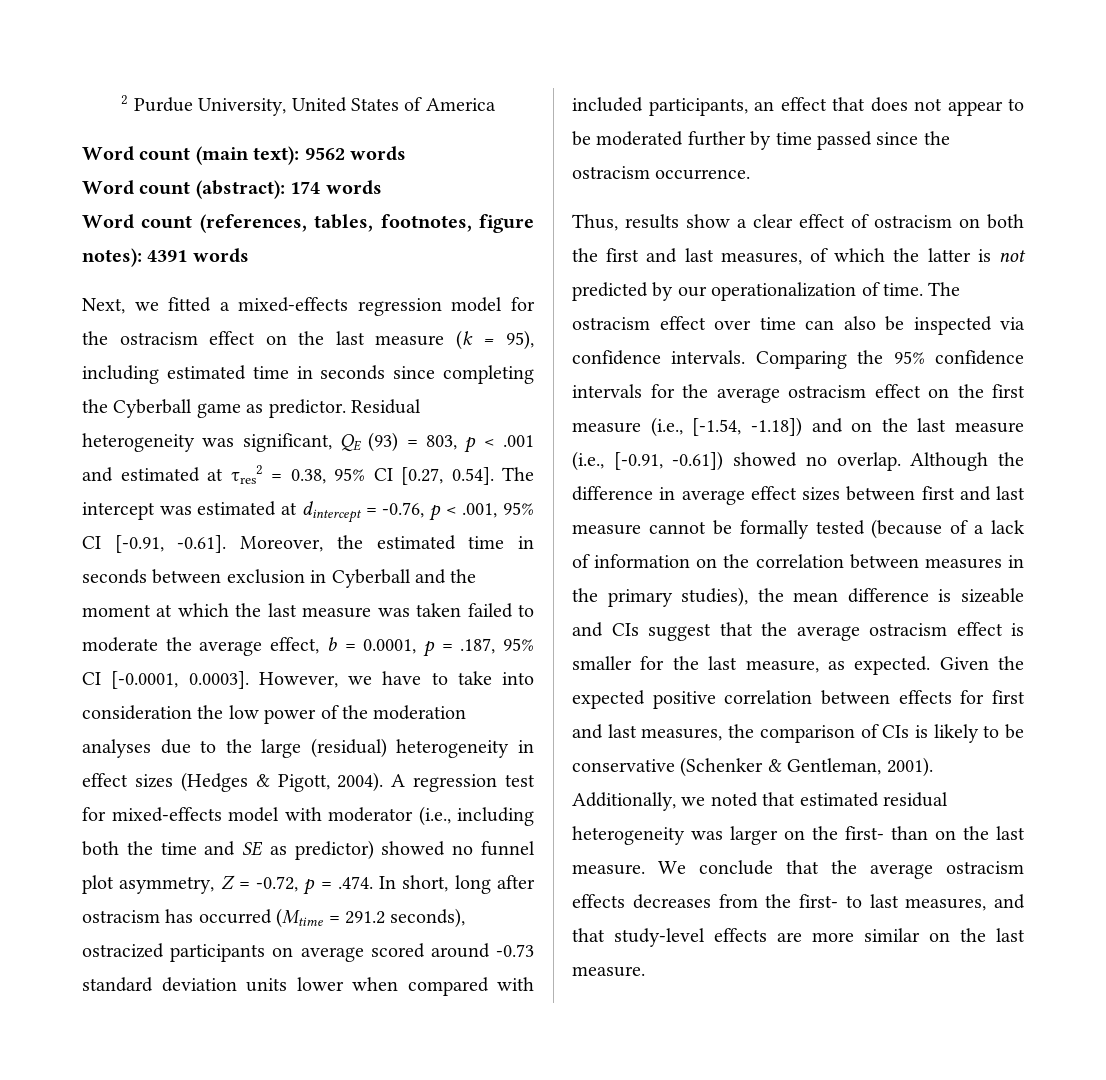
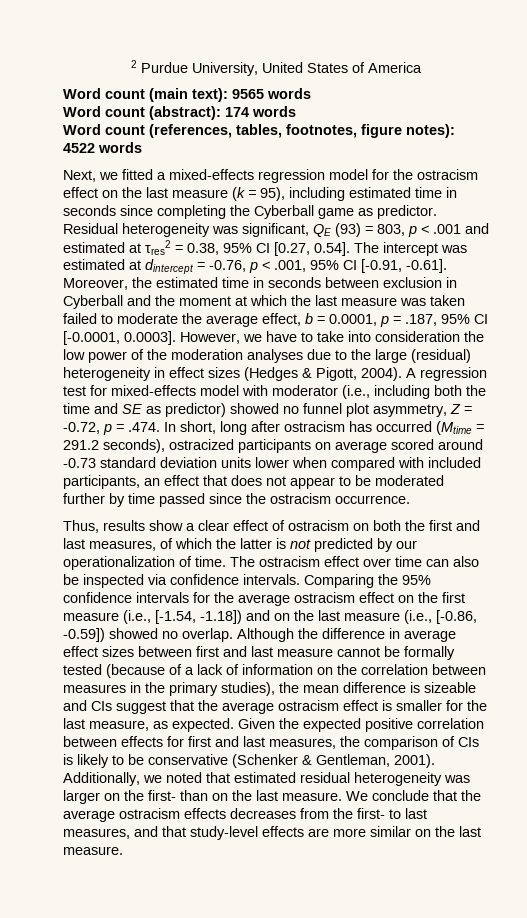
[304,147,345,160] 9562 -> [232,89,264,99] 9565
[147,250,188,262] 4391 -> [63,143,95,153] 4522
[613,451,724,471] [-0.91, -0.61]) -> [436,610,477,624] [63,628,105,642] [-0.86, -0.59])

